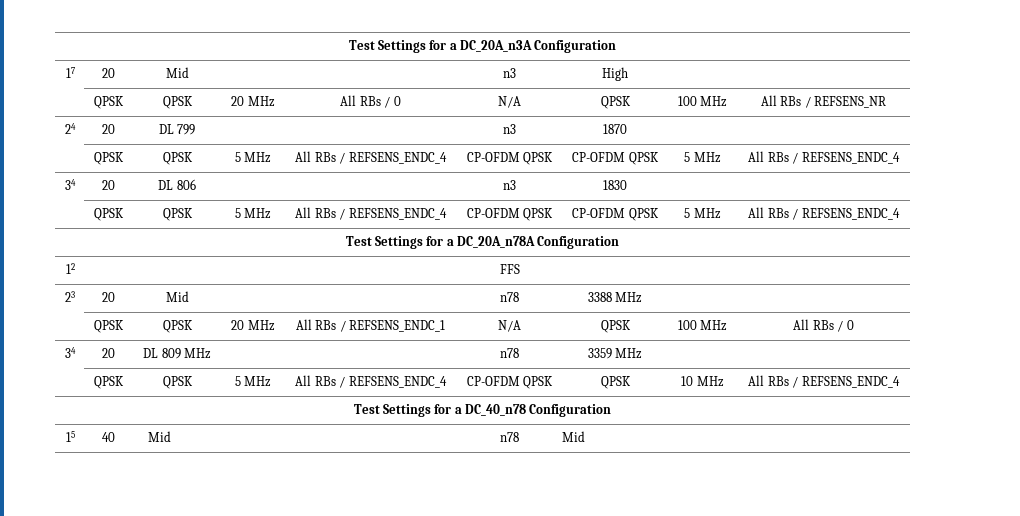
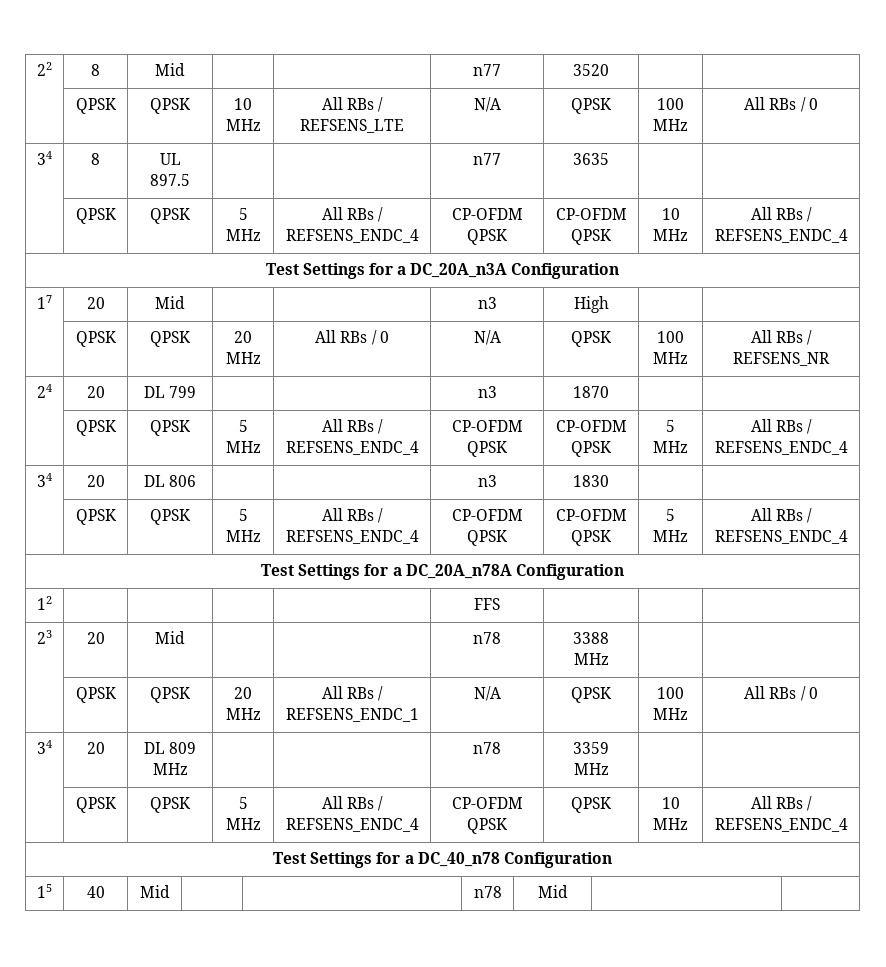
(348, 45) none -> [37,62,52,76] [91,64,100,76] [155,63,185,76] [473,64,501,76] [573,64,609,76] [75,98,117,114] [150,98,191,114] [234,98,252,110] [225,119,261,131] [321,97,384,112] [300,119,404,133] [473,97,501,112] [571,98,612,114] [657,98,684,110] [653,119,688,131] [744,97,818,112] [37,151,52,165] [91,153,100,165] [159,153,181,165] [150,174,190,186] [473,153,501,165] [573,153,609,165] [75,208,117,224] [150,208,191,224] [238,208,248,220] [225,229,261,241] [321,207,384,222] [285,229,419,243] [451,208,523,220] [467,229,508,245] [555,208,627,220] [571,229,612,245] [661,208,680,220] [653,229,688,241] [750,207,813,222] [714,229,848,243] 22 | 8 | Mid | | | n77 | 3520 | | // | QPSK | QPSK | 10 MHz | All RBs / REFSENS_LTE | N/A | QPSK | 100 MHz | All RBs / 0 // 34 | 8 | UL 897.5 | | | n77 | 3635 | | // | QPSK | QPSK | 5 MHz | All RBs / REFSENS_ENDC_4 | CP-OFDM QPSK | CP-OFDM QPSK | 10 MHz | All RBs / REFSENS_ENDC_4 //

